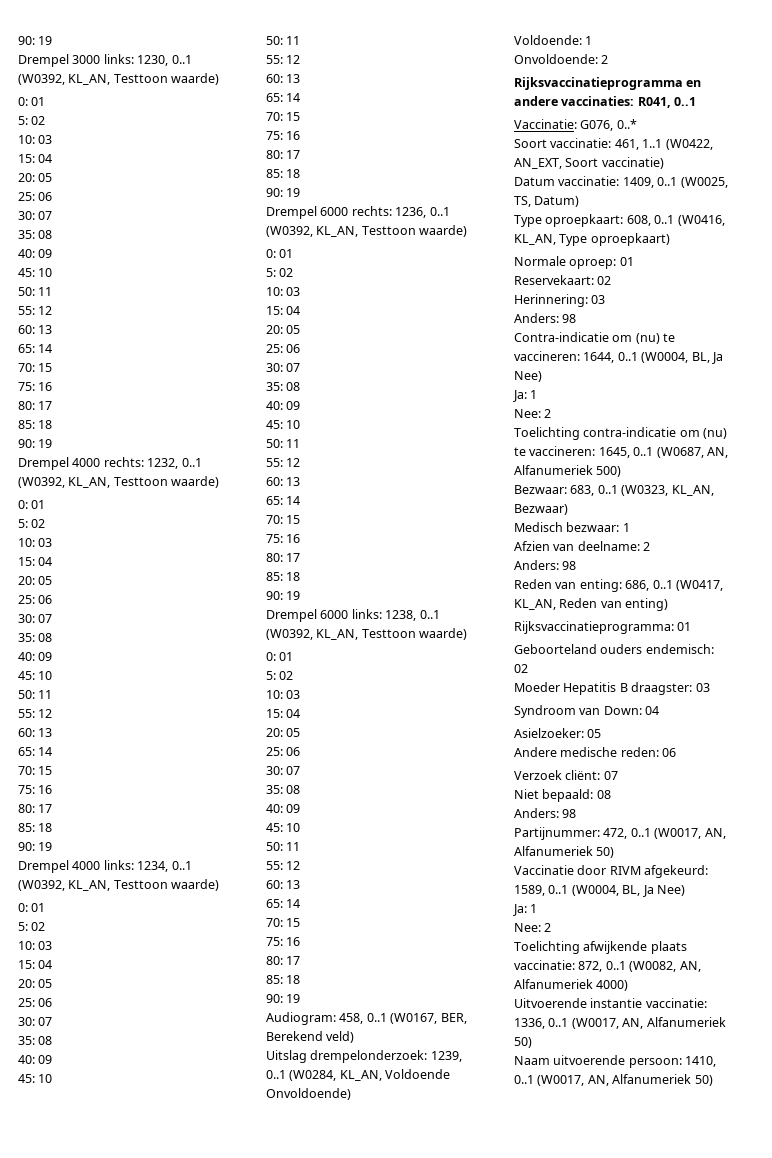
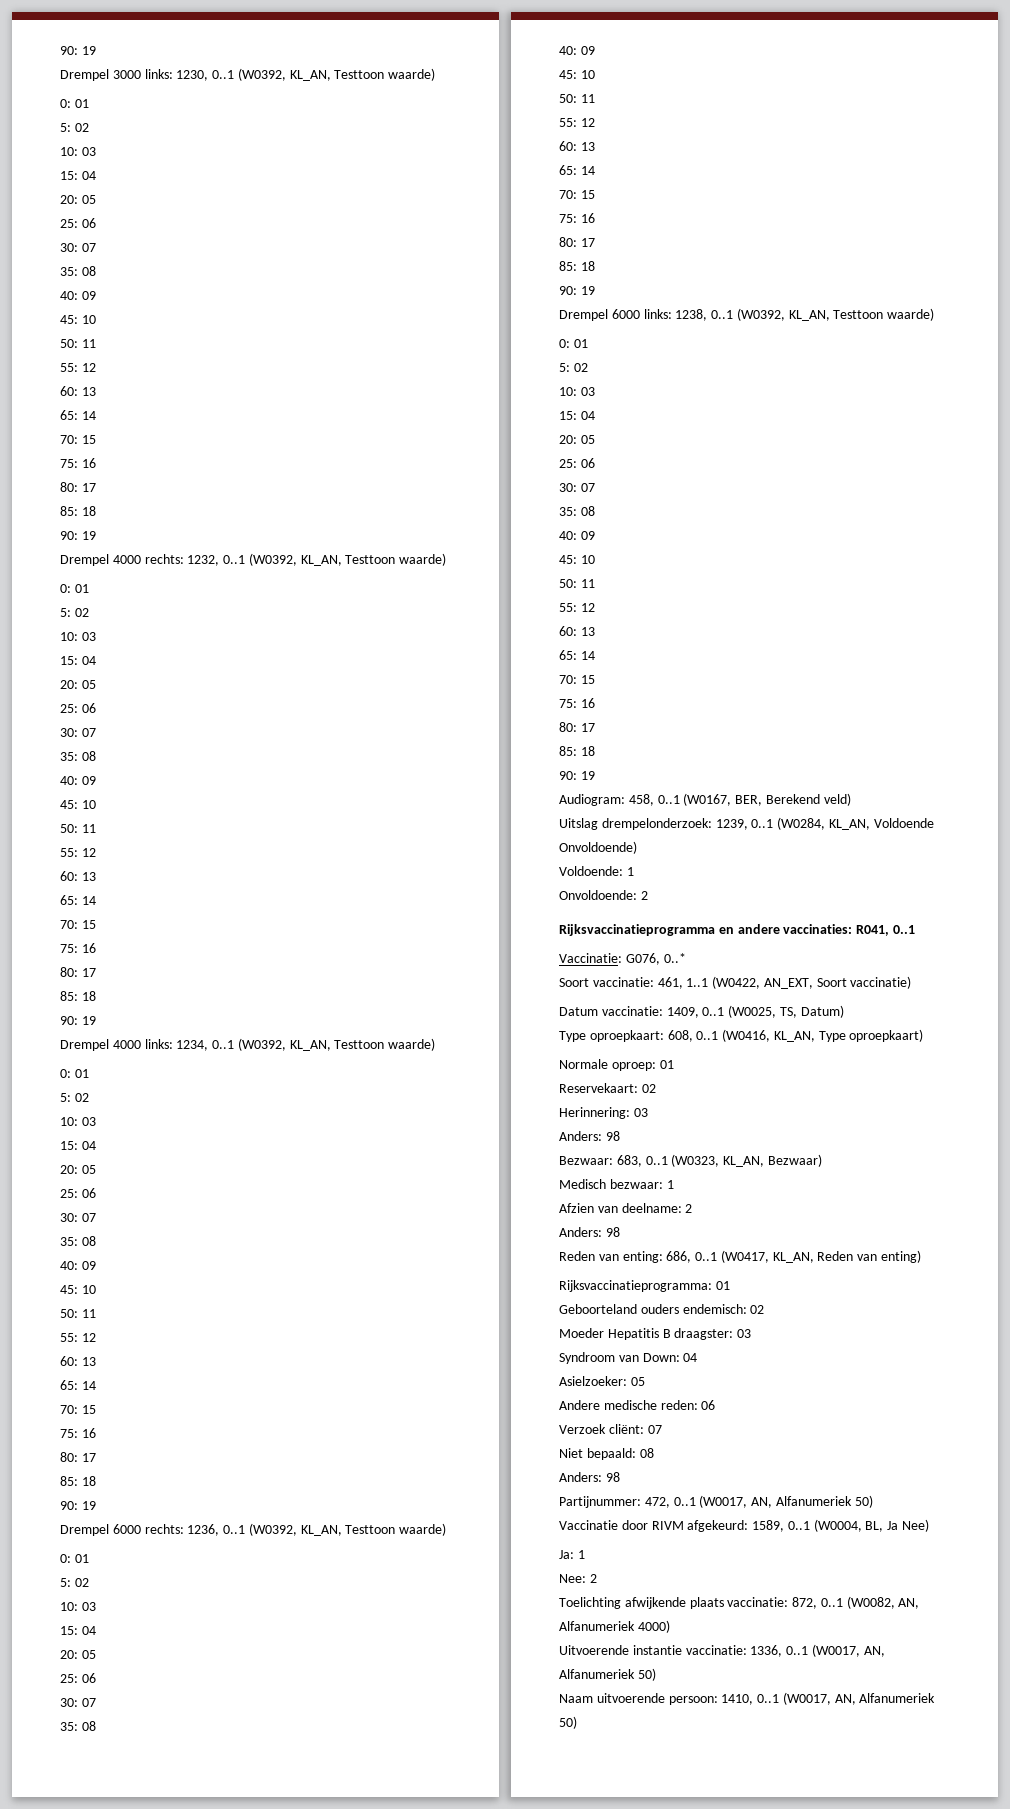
[514,332,676,344] [514,351,723,364] [514,371,542,382] [513,390,538,402] [514,409,552,418] [514,427,728,440] [514,446,728,458] [514,465,622,477] // Contra-indicatie om (nu) te vaccineren: 1644, 0..1 (W0004, BL, Ja Nee) // Ja: 1 // Nee: 2 // Toelichting contra-indicatie om (nu) te vaccineren: 1645, 0..1 (W0687, AN, Alfanumeriek 500) -> (620, 1136) none

